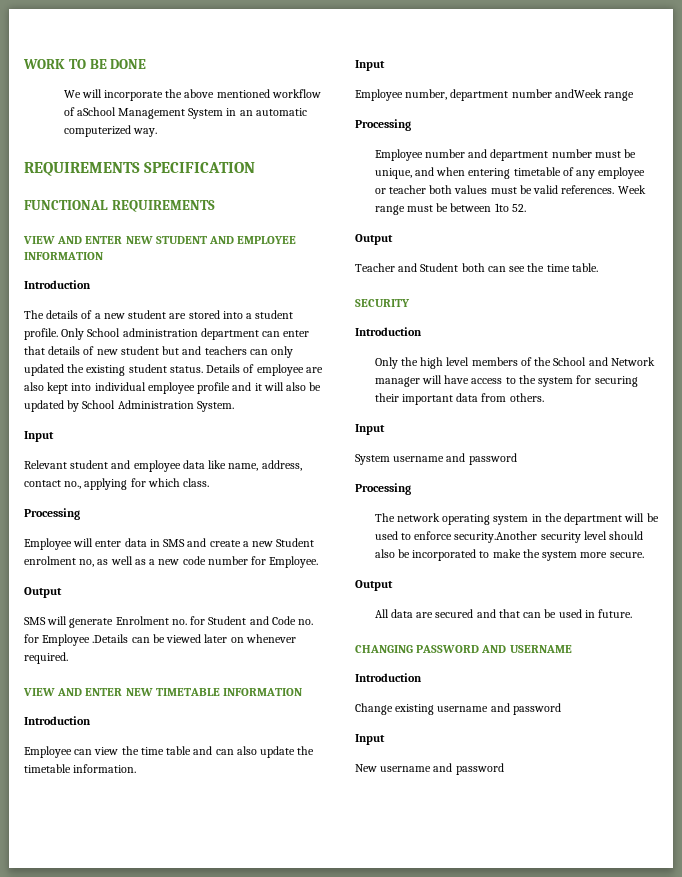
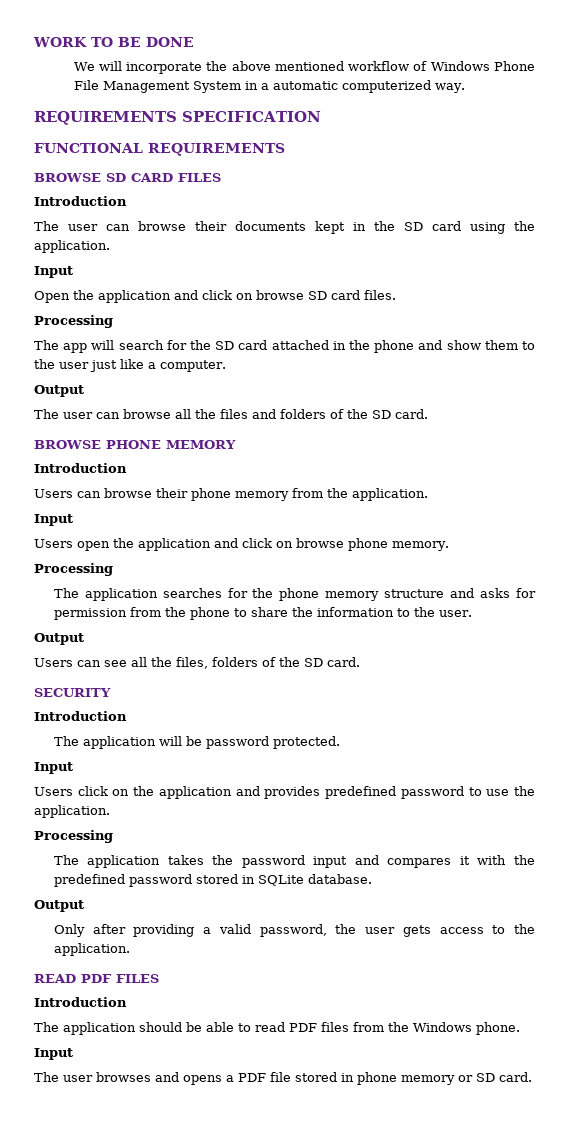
[76,107,116,116] aSchool -> [430,61,535,71] [73,80,99,90] Windows Phone File
[239,110,253,116] an -> [260,83,269,90] a
[23,236,297,244] [24,252,103,260] [24,280,91,289] [24,310,294,319] [24,328,310,340] [24,346,294,358] [24,364,323,376] [24,382,322,394] [24,400,234,412] [24,431,54,442] [24,460,302,472] [24,478,210,490] [24,508,80,520] [24,538,315,550] [24,556,319,568] [24,587,62,598] [24,616,314,628] [24,634,296,646] [24,652,68,664] [23,688,303,696] [24,716,91,725] [24,746,315,758] [24,764,137,773] [355,60,385,71] [355,89,635,101] [355,119,411,131] [374,149,637,161] [374,167,646,179] [374,185,646,194] [374,203,526,215] [355,234,393,245] [355,263,598,272] [355,299,410,307] [355,327,422,336] [374,357,655,369] [374,375,638,387] [374,393,544,405] [355,424,385,435] [355,453,517,465] [355,483,411,495] [374,513,659,525] [374,531,644,543] [374,549,644,561] [355,580,393,591] [374,609,633,618] [355,645,572,653] [355,673,422,682] [355,703,561,715] [355,734,385,745] [355,763,504,775] VIEW AND ENTER NEW STUDENT AND EMPLOYEE INFORMATION // Introduction // The details of a new student are stored into a student profile. Only School administration department can enter that details of new student but and teachers can only updated the existing student status. Details of employee are also kept into individual employee profile and it will also be updated by School Administration System. // Input // Relevant student and employee data like name, address, contact no., applying for which class. // Processing // Employee will enter data in SMS and create a new Student enrolment no, as well as a new code number for Employee. // Output // SMS will generate Enrolment no. for Student and Code no. for Employee .Details can be viewed later on whenever required. // VIEW AND ENTER NEW TIMETABLE INFORMATION // Introduction // Employee can view the time table and can also update the timetable information. // Input // Employee number, department number andWeek range // Processing // Employee number and department number must be unique, and when entering timetable of any employee or teacher both values must be valid references. Week range must be between 1to 52. // Output // Teacher and Student both can see the time table. // SECURITY // Introduction // Only the high level members of the School and Network manager will have access to the system for securing their important data from others. // Input // System username and password // Processing // The network operating system in the department will be used to enforce security.Another security level should also be incorporated to make the system more secure. // Output // All data are secured and that can be used in future. // CHANGING PASSWORD AND USERNAME // Introduction // Change existing username and password // Input // New username and password -> [34,173,221,182] [34,196,127,206] [34,221,535,234] [34,240,110,253] [34,266,73,278] [34,290,396,303] [34,315,113,328] [34,340,535,353] [34,359,226,372] [34,385,84,397] [34,409,428,419] [34,440,236,449] [34,463,127,473] [34,488,428,501] [34,514,73,526] [34,538,449,551] [34,563,113,576] [53,588,536,601] [53,607,472,620] [34,633,84,645] [34,657,360,669] [34,688,111,697] [34,711,127,721] [53,736,340,749] [34,762,73,774] [34,786,536,799] [34,805,110,818] [34,830,113,843] [53,855,535,868] [53,874,372,887] [34,900,84,912] [53,924,535,937] [53,943,130,956] [34,974,159,983] [34,997,127,1007] [34,1022,520,1035] [34,1048,73,1060] [34,1072,532,1085] BROWSE SD CARD FILES // Introduction // The user can browse their documents kept in the SD card using the application. // Input // Open the application and click on browse SD card files. // Processing // The app will search for the SD card attached in the phone and show them to the user just like a computer. // Output // The user can browse all the files and folders of the SD card. // BROWSE PHONE MEMORY // Introduction // Users can browse their phone memory from the application. // Input // Users open the application and click on browse phone memory. // Processing // The application searches for the phone memory structure and asks for permission from the phone to share the information to the user. // Output // Users can see all the files, folders of the SD card. // SECURITY // Introduction // The application will be password protected. // Input // Users click on the application and provides predefined password to use the application. // Processing // The application takes the password input and compares it with the predefined password stored in SQLite database. // Output // Only after providing a valid password, the user gets access to the application. // READ PDF FILES // Introduction // The application should be able to read PDF files from the Windows phone. // Input // The user browses and opens a PDF file stored in phone memory or SD card.

